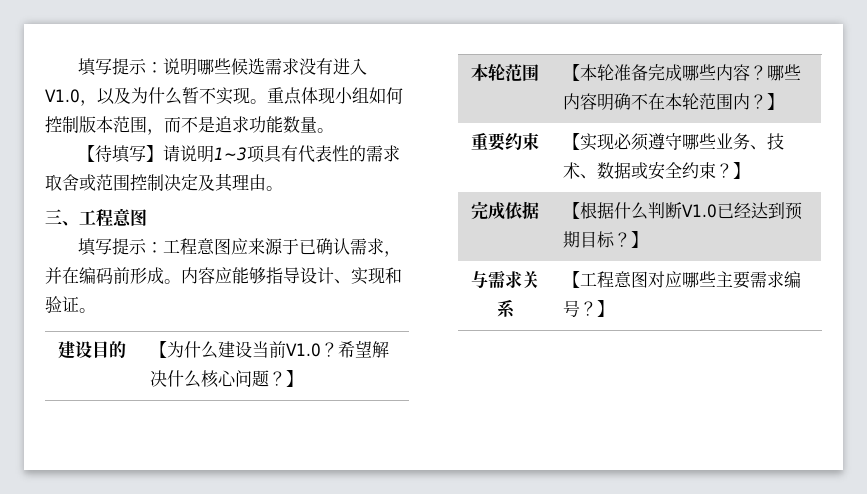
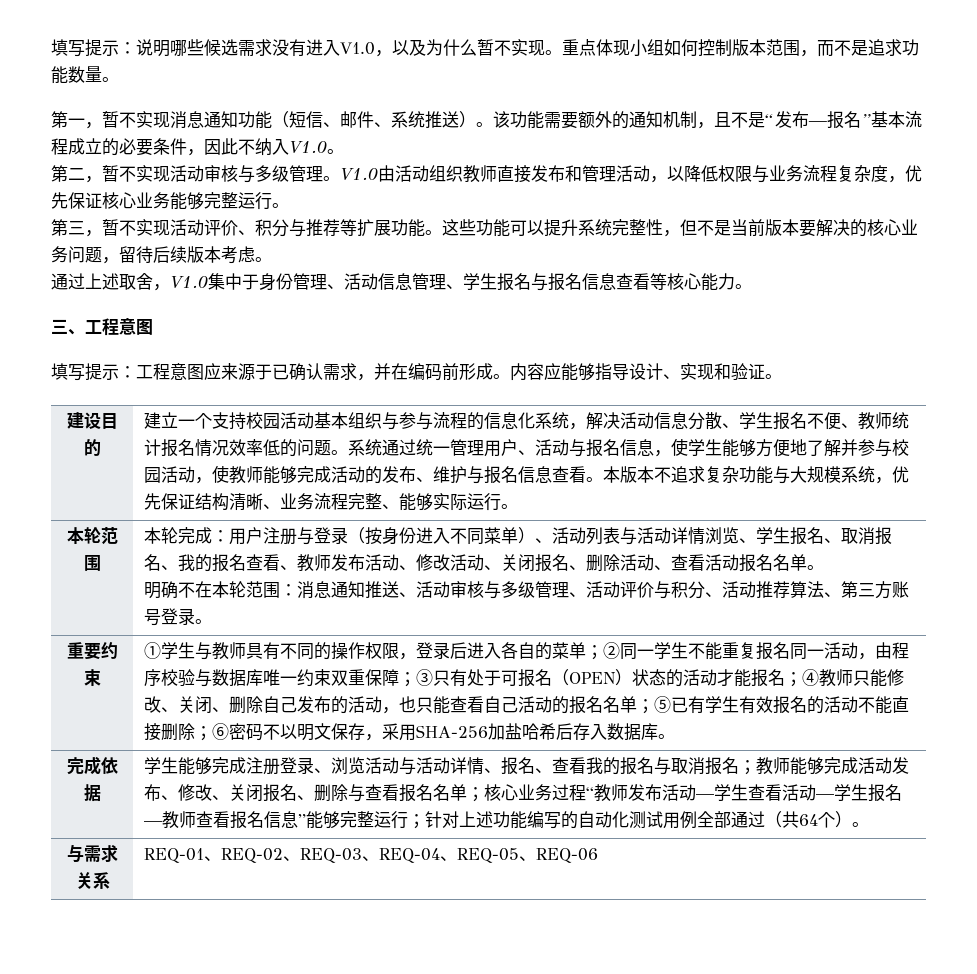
[77,145,400,163] [45,173,266,192] 【待填写】请说明1~3项具有代表性的需求取舍或范围控制决定及其理由 -> [51,111,922,129] [51,138,344,156] [51,165,922,183] [51,192,289,210] [51,219,918,237] [51,246,272,264] [51,273,735,291] 第一，暂不实现消息通知功能（短信、邮件、系统推送）。该功能需要额外的通知机制，且不是“发布—报名”基本流程成立的必要条件，因此不纳入V1.0。 // 第二，暂不实现活动审核与多级管理。V1.0由活动组织教师直接发布和管理活动，以降低权限与业务流程复杂度，优先保证核心业务能够完整运行。 // 第三，暂不实现活动评价、积分与推荐等扩展功能。这些功能可以提升系统完整性，但不是当前版本要解决的核心业务问题，留待后续版本考虑。 // 通过上述取舍，V1.0集中于身份管理、活动信息管理、学生报名与报名信息查看等核心能力
[150,340,390,359] [150,370,304,388] [471,63,539,82] [563,64,802,81] [563,93,785,111] [471,132,539,151] [563,133,785,151] [563,162,751,180] [471,201,539,220] [563,202,803,220] [563,231,649,248] [471,270,539,289] [496,299,515,318] [563,271,802,289] [563,300,615,317] 【为什么建设当前V1.0？希望解决什么核心问题？】 // 本轮范围 | 【本轮准备完成哪些内容？哪些内容明确不在本轮范围内？】 // 重要约束 | 【实现必须遵守哪些业务、技术、数据或安全约束？】 // 完成依据 | 【根据什么判断V1.0已经达到预期目标？】 // 与需求关系 | 【工程意图对应哪些主要需求编号？】 -> [143,412,909,430] [143,438,909,457] [143,465,909,484] [143,493,518,511] [67,526,118,545] [84,555,101,571] [143,527,892,545] [143,554,824,572] [143,581,909,599] [143,608,212,626] [67,642,118,660] [84,669,101,686] [143,642,909,660] [143,669,904,687] [143,696,909,714] [143,723,675,741] [67,756,118,775] [84,784,101,802] [143,757,909,775] [143,784,902,802] [143,811,869,829] [67,844,118,863] [75,872,110,889] [143,848,598,863] 建立一个支持校园活动基本组织与参与流程的信息化系统，解决活动信息分散、学生报名不便、教师统计报名情况效率低的问题。系统通过统一管理用户、活动与报名信息，使学生能够方便地了解并参与校园活动，使教师能够完成活动的发布、维护与报名信息查看。本版本不追求复杂功能与大规模系统，优先保证结构清晰、业务流程完整、能够实际运行。 // 本轮范围 | 本轮完成：用户注册与登录（按身份进入不同菜单）、活动列表与活动详情浏览、学生报名、取消报名、我的报名查看、教师发布活动、修改活动、关闭报名、删除活动、查看活动报名名单。 // 明确不在本轮范围：消息通知推送、活动审核与多级管理、活动评价与积分、活动推荐算法、第三方账号登录。 // 重要约束 | ①学生与教师具有不同的操作权限，登录后进入各自的菜单；②同一学生不能重复报名同一活动，由程序校验与数据库唯一约束双重保障；③只有处于可报名（OPEN）状态的活动才能报名；④教师只能修改、关闭、删除自己发布的活动，也只能查看自己活动的报名名单；⑤已有学生有效报名的活动不能直接删除；⑥密码不以明文保存，采用SHA-256加盐哈希后存入数据库。 // 完成依据 | 学生能够完成注册登录、浏览活动与活动详情、报名、查看我的报名与取消报名；教师能够完成活动发布、修改、关闭报名、删除与查看报名名单；核心业务过程“教师发布活动—学生查看活动—学生报名—教师查看报名信息”能够完整运行；针对上述功能编写的自动化测试用例全部通过（共64个）。 // 与需求关系 | REQ-01、REQ-02、REQ-03、REQ-04、REQ-05、REQ-06

